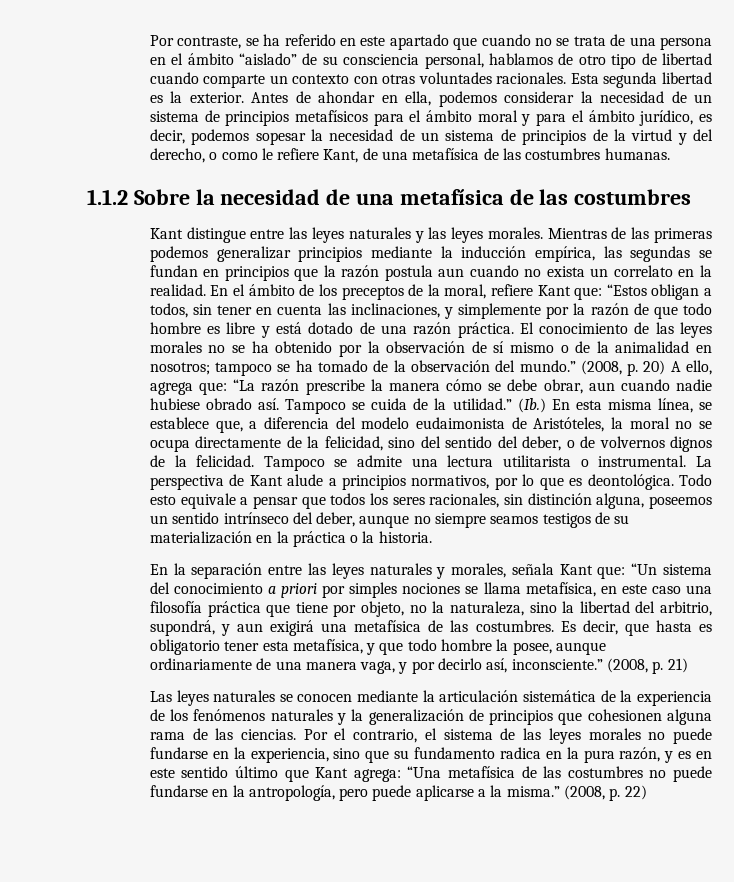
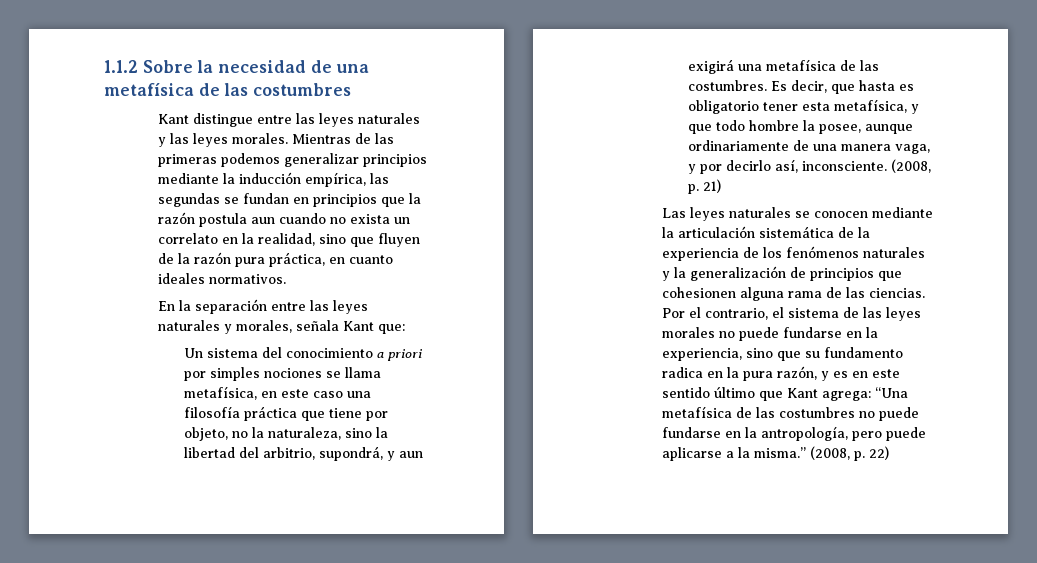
[149,34,713,50] [149,53,712,69] [149,72,713,88] [149,91,713,107] [149,110,712,126] [149,129,713,145] [149,148,670,163] Por contraste, se ha referido en este apartado que cuando no se trata de una persona en el ámbito “aislado” de su consciencia personal, hablamos de otro tipo de libertad cuando comparte un contexto con otras voluntades racionales. Esta segunda libertad es la exterior. Antes de ahondar en ella, podemos considerar la necesidad de un sistema de principios metafísicos para el ámbito moral y para el ámbito jurídico, es decir, podemos sopesar la necesidad de un sistema de principios de la virtud y del derecho, o como le refiere Kant, de una metafísica de las costumbres humanas. // -> (104, 66) none
[149,284,712,300] [149,303,712,319] [149,322,712,338] [149,341,712,357] [149,360,712,376] [149,379,712,395] [149,398,713,414] [149,417,712,433] [149,436,713,452] [149,455,713,471] [149,474,712,490] [149,493,712,509] [149,512,630,528] [149,531,432,547] realidad. En el ámbito de los preceptos de la moral, refiere Kant que: “Estos obligan a todos, sin tener en cuenta las inclinaciones, y simplemente por la razón de que todo hombre es libre y está dotado de una razón práctica. El conocimiento de las leyes morales no se ha obtenido por la observación de sí mismo o de la animalidad en nosotros; tampoco se ha tomado de la observación del mundo.” (2008, p. 20) A ello, agrega que: “La razón prescribe la manera cómo se debe obrar, aun cuando nadie hubiese obrado así. Tampoco se cuida de la utilidad.” (Ib.) En esta misma línea, se establece que, a diferencia del modelo eudaimonista de Aristóteles, la moral no se ocupa directamente de la felicidad, sino del sentido del deber, o de volvernos dignos de la felicidad. Tampoco se admite una lectura utilitarista o instrumental. La perspectiva de Kant alude a principios normativos, por lo que es deontológica. Todo esto equivale a pensar que todos los seres racionales, sin distinción alguna, poseemos un sentido intrínseco del deber, aunque no siempre seamos testigos de su materialización en la práctica o la historia. -> [257,233,420,247] [157,252,393,267] [157,273,286,284] realidad, sino que fluyen de la razón pura práctica, en cuanto ideales normativos.
[631,563,658,575] “Un -> [184,348,204,358] // Un
[511,659,603,670] inconsciente.” -> [802,161,888,171] inconsciente.

